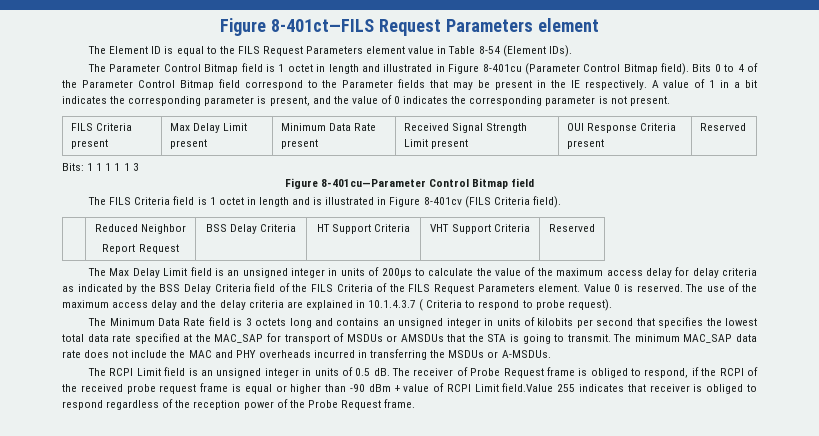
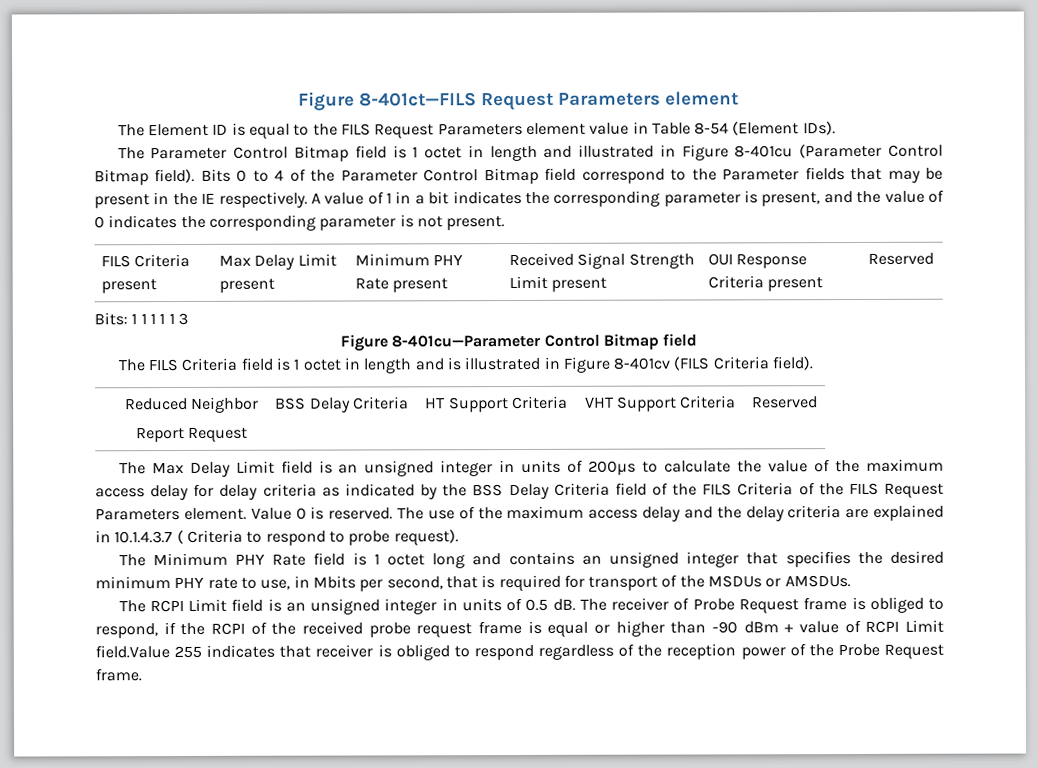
[328,123,351,131] Data -> [433,254,464,266] PHY
[157,318,180,326] Data -> [235,553,266,565] PHY
[245,318,287,326] 3 octets -> [373,553,426,566] 1 octet
[484,317,757,328] [62,333,758,344] [62,349,428,360] in units of kilobits per second that specifies the lowest total data rate specified at the MAC_SAP for transport of MSDUs or AMSDUs that the STA is going to transmit. The minimum MAC_SAP data rate does not include the MAC and PHY overheads incurred in transferring -> [746,550,945,568] [95,574,678,592] that specifies the desired minimum PHY rate to use, in Mbits per second, that is required for transport of
[501,350,551,358] A-MSDUs. -> [784,575,851,588] AMSDUs.

